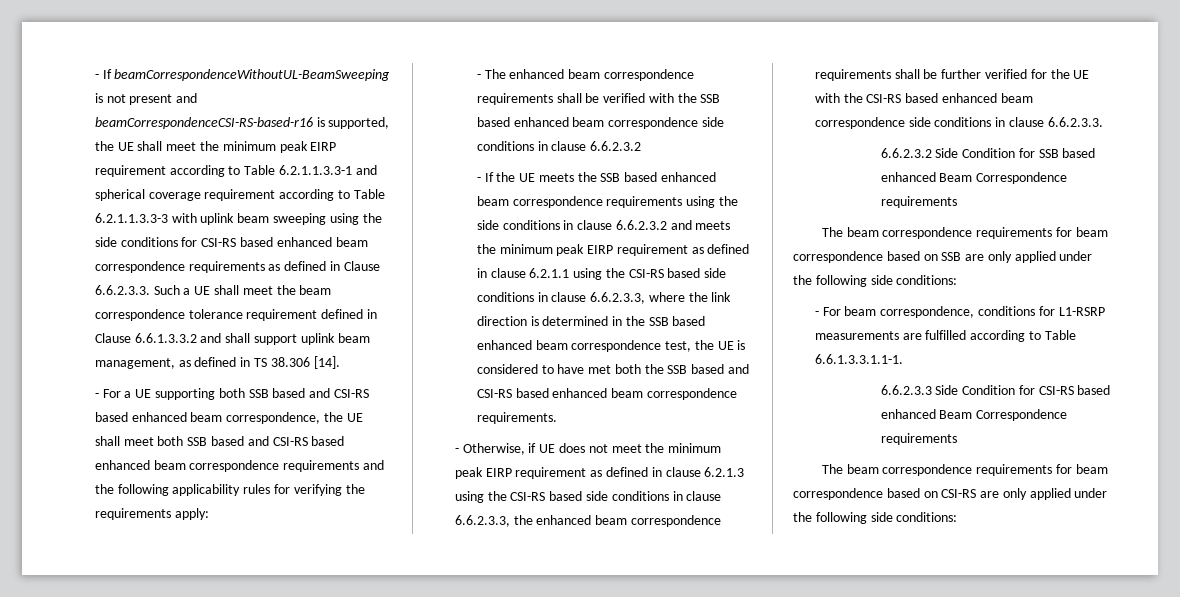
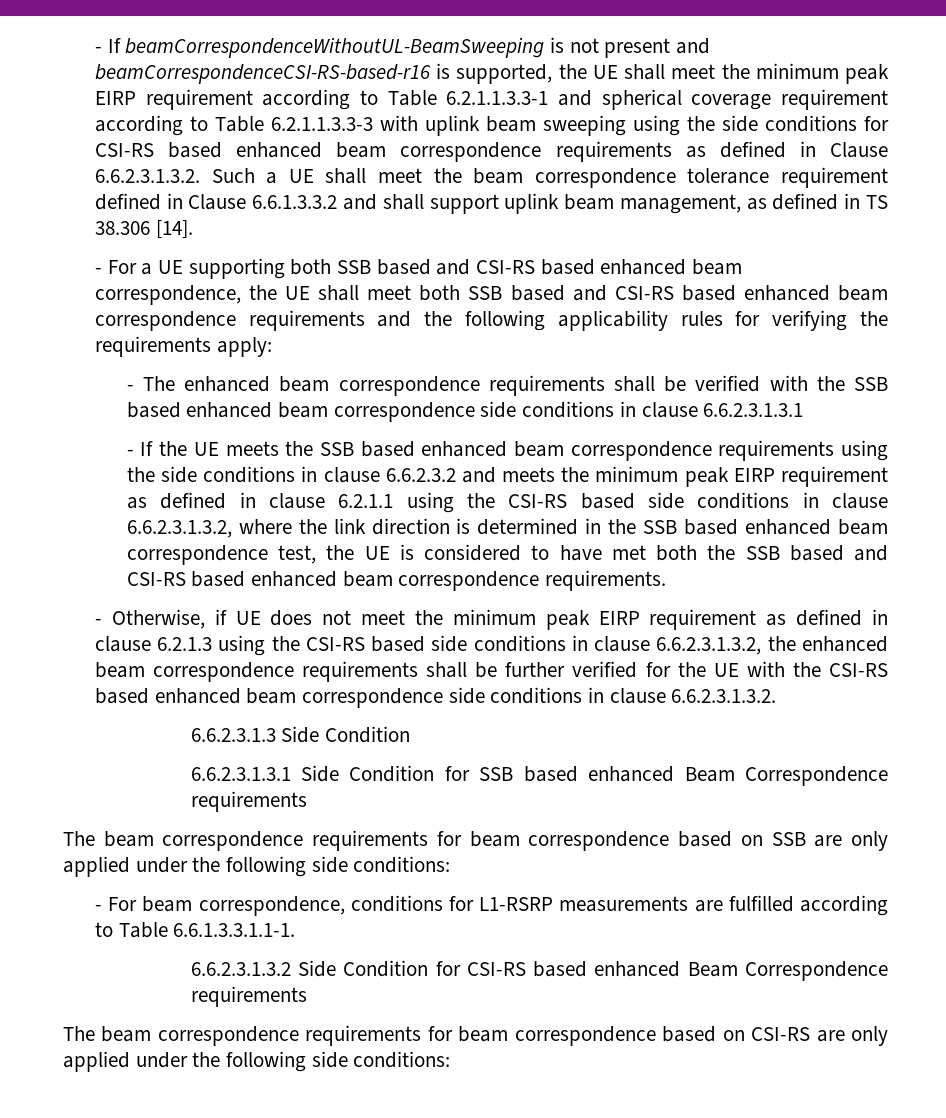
[94,285,150,295] 6.6.2.3.3. -> [94,169,200,183] 6.6.2.3.1.3.2.
[590,141,642,151] 6.6.2.3.2 -> [703,403,804,417] 6.6.2.3.1.3.1
[590,292,646,304] 6.6.2.3.3, -> [126,520,232,538] 6.6.2.3.1.3.2,
[454,515,510,527] 6.6.2.3.3, -> [656,637,762,655] 6.6.2.3.1.3.2,
[1047,117,1103,127] [880,148,932,158] 6.6.2.3.3. // 6.6.2.3.2 -> [671,689,777,703] [190,726,410,743] [190,767,291,781] 6.6.2.3.1.3.2. // 6.6.2.3.1.3 Side Condition // 6.6.2.3.1.3.1
[880,385,932,395] 6.6.2.3.3 -> [190,962,291,976] 6.6.2.3.1.3.2

